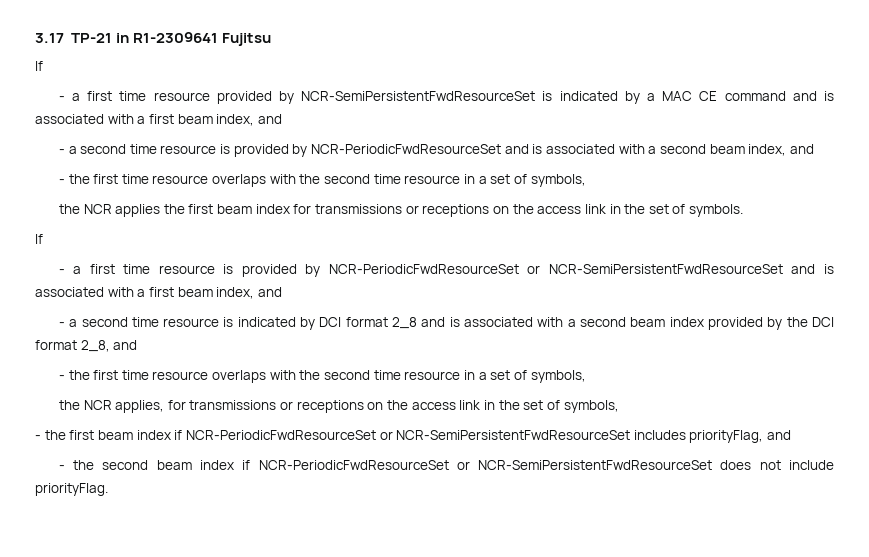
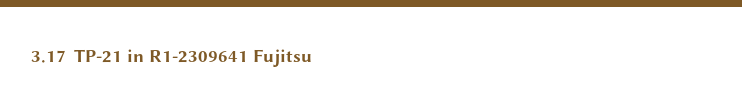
[35,61,43,71] [58,91,834,104] [35,114,282,126] [58,144,814,157] [58,174,586,187] [58,204,744,217] [35,234,43,244] [58,264,835,277] [35,287,282,299] [58,317,835,330] [35,340,138,352] [58,370,586,383] [58,400,619,413] [35,430,792,443] [58,460,834,470] [35,483,108,496] // If // - a first time resource provided by NCR-SemiPersistentFwdResourceSet is indicated by a MAC CE command and is associated with a first beam index, and // - a second time resource is provided by NCR-PeriodicFwdResourceSet and is associated with a second beam index, and // - the first time resource overlaps with the second time resource in a set of symbols, // the NCR applies the first beam index for transmissions or receptions on the access link in the set of symbols. // If // - a first time resource is provided by NCR-PeriodicFwdResourceSet or NCR-SemiPersistentFwdResourceSet and is associated with a first beam index, and // - a second time resource is indicated by DCI format 2_8 and is associated with a second beam index provided by the DCI format 2_8, and // - the first time resource overlaps with the second time resource in a set of symbols, // the NCR applies, for transmissions or receptions on the access link in the set of symbols, // - the first beam index if NCR-PeriodicFwdResourceSet or NCR-SemiPersistentFwdResourceSet includes priorityFlag, and // - the second beam index if NCR-PeriodicFwdResourceSet or NCR-SemiPersistentFwdResourceSet does not include priorityFlag. -> (312, 58) none

